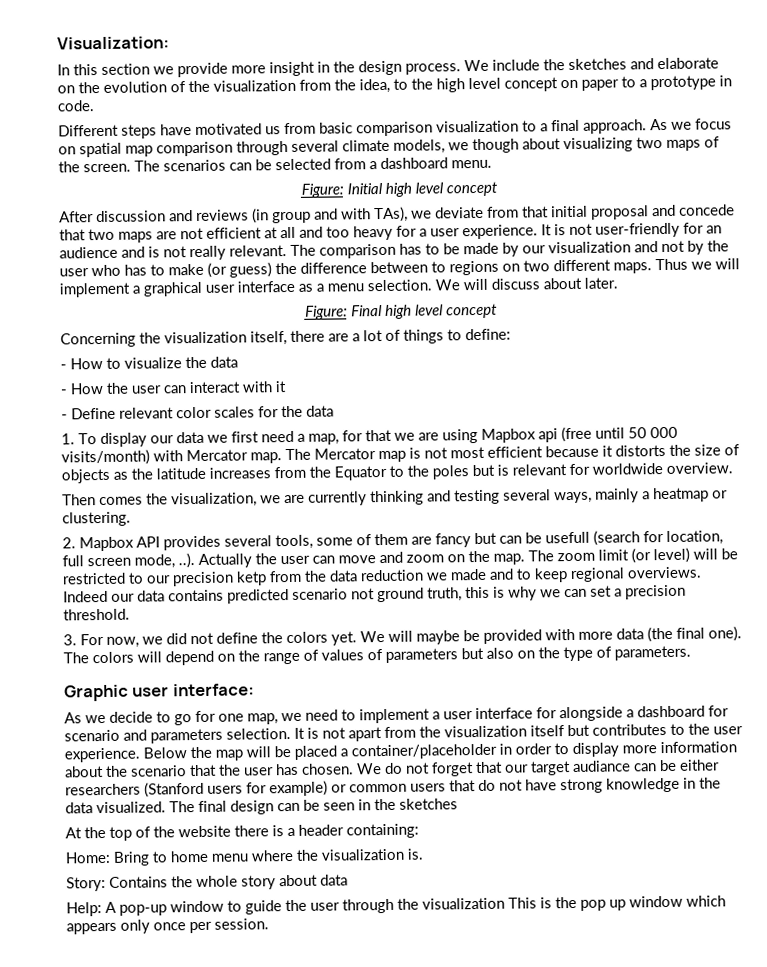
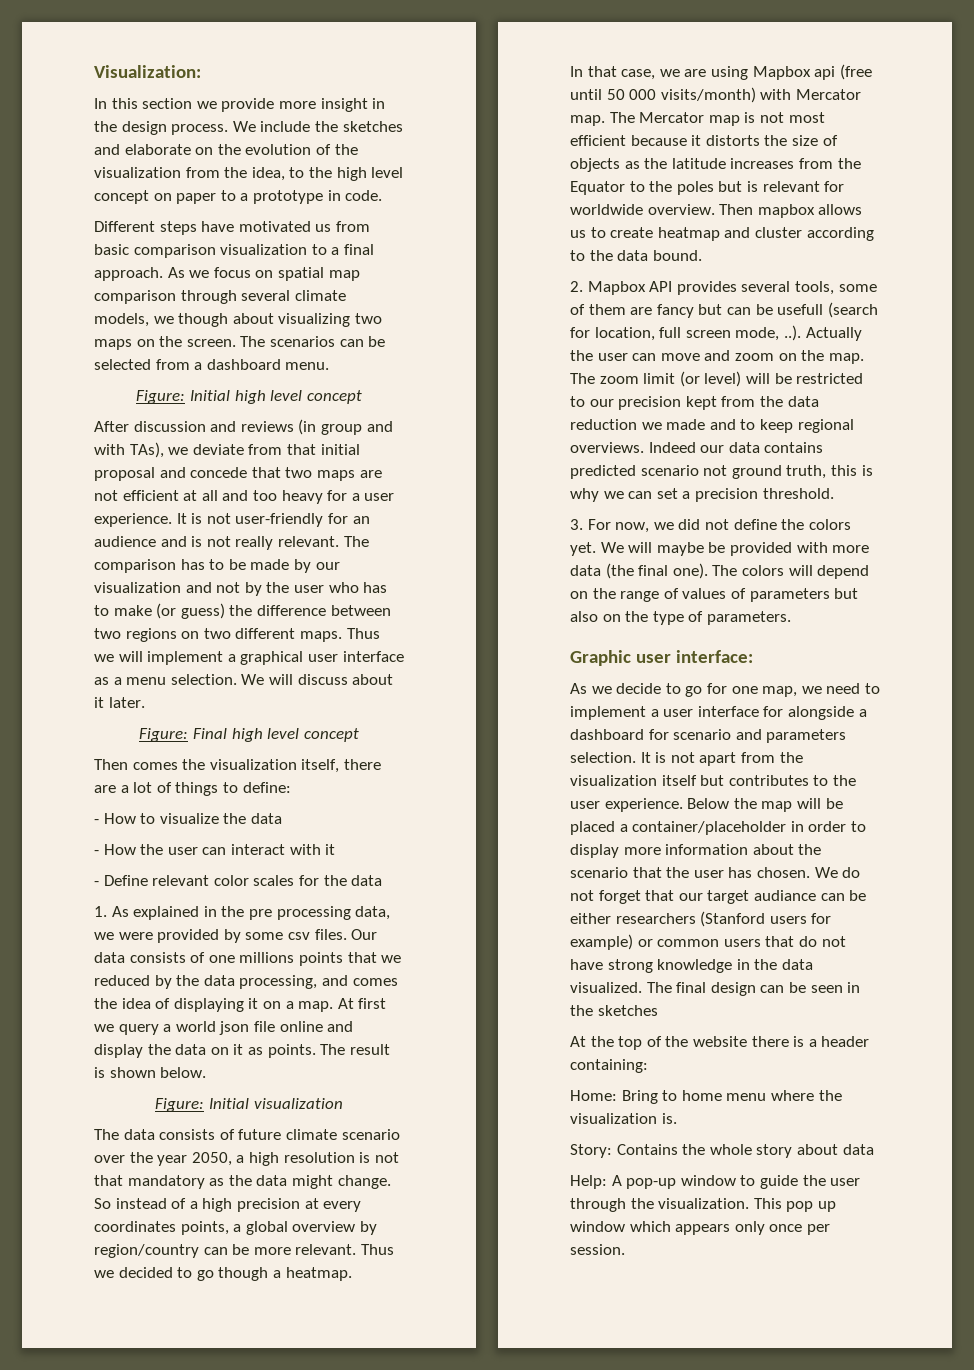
[704,136,720,148] of -> [136,339,155,347] on
[431,261,446,273] to -> [94,628,121,639] two
(582, 283) none -> [94,697,104,708] it
[60,332,136,348] Concerning -> [94,759,178,770] Then comes
[78,429,392,448] To display our data we first need a map, for that -> [111,906,391,920] [94,929,378,943] [94,952,402,966] [94,975,398,989] [94,998,387,1012] [94,1021,354,1035] [94,1044,390,1058] [94,1067,207,1078] [155,1098,343,1112] [94,1129,400,1140] [94,1152,399,1166] [94,1175,391,1189] [94,1198,362,1212] [94,1221,377,1235] [94,1244,394,1258] [94,1267,352,1281] [570,66,656,80] As explained in the pre processing data, we were provided by some csv files. Our data consists of one millions points that we reduced by the data processing, and comes the idea of displaying it on a map. At first we query a world json file online and display the data on it as points. The result is shown below. // Figure: Initial visualization // The data consists of future climate scenario over the year 2050, a high resolution is not that mandatory as the data might change. So instead of a high precision at every coordinates points, a global overview by region/country can be more relevant. Thus we decided to go though a heatmap. // In that case,
[62,487,728,508] [62,511,131,527] // Then comes the visualization, we are currently thinking and testing several ways, mainly a heatmap or clustering. -> [719,204,863,218] [570,227,874,241] [570,250,702,261] Then mapbox allows us to create heatmap and cluster according to the data bound.
[236,571,267,586] ketp -> [685,396,717,410] kept
[422,896,577,910] visualization This is the -> [658,1198,782,1209] visualization. This

